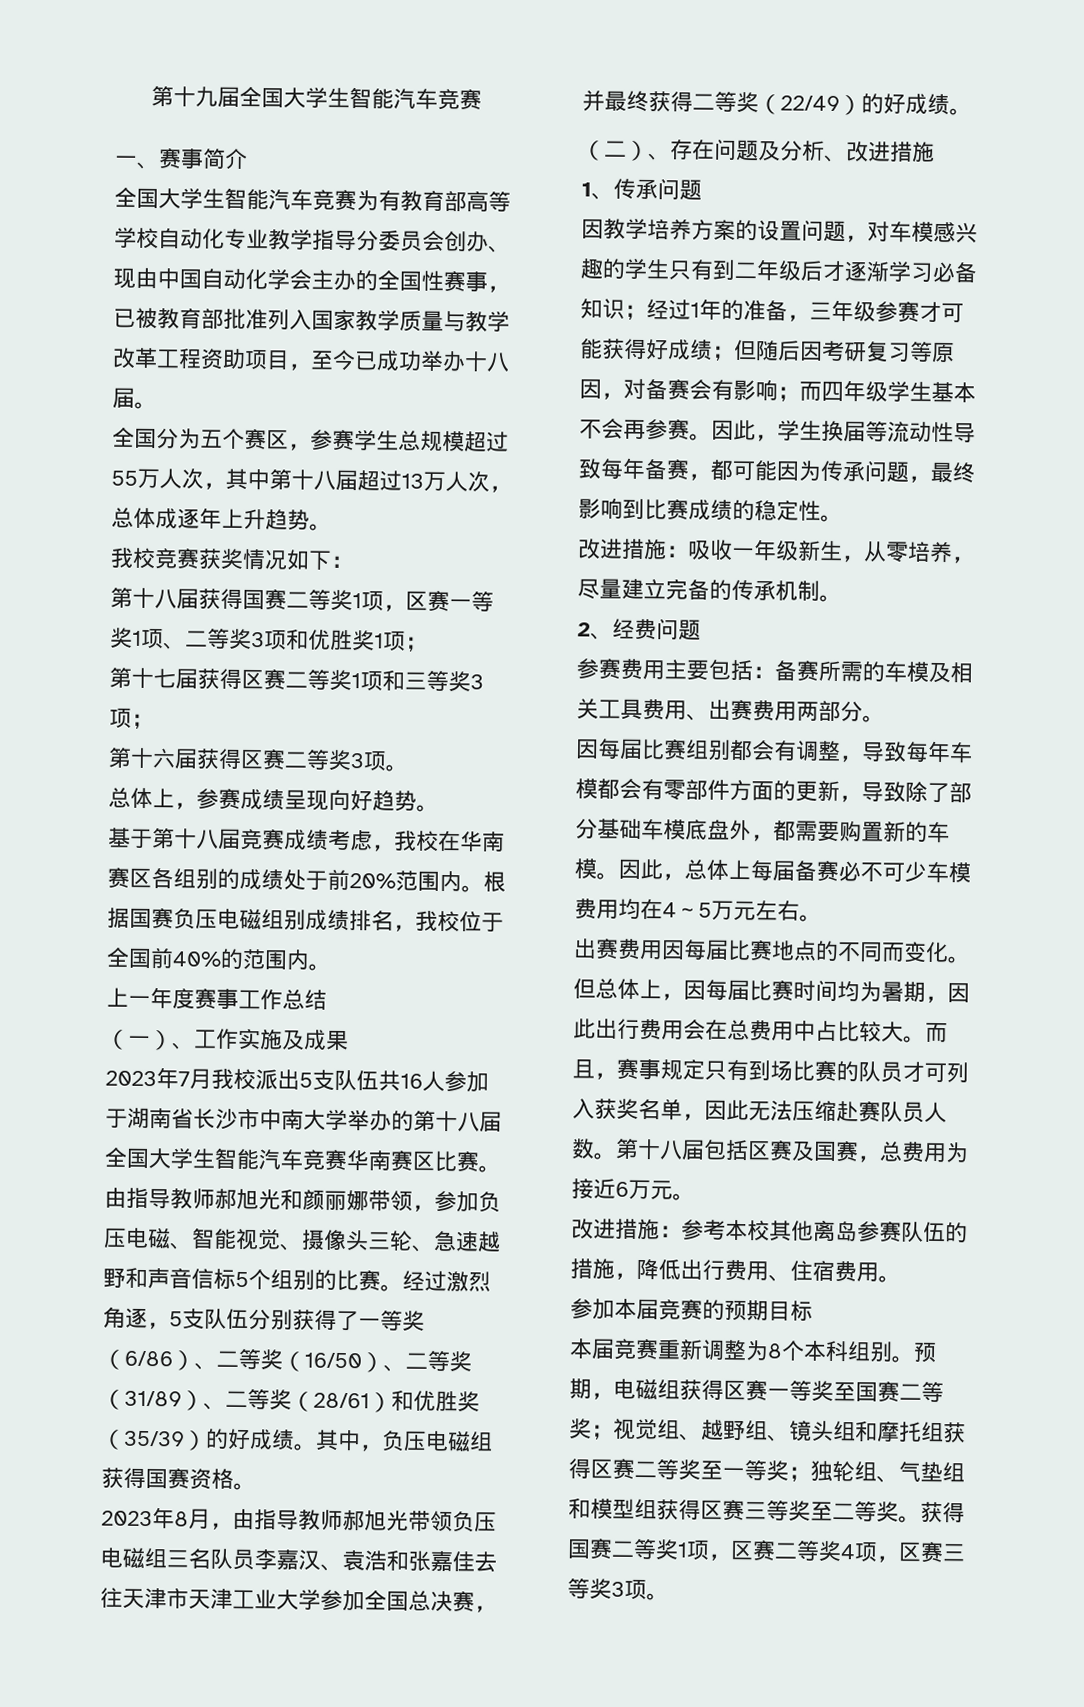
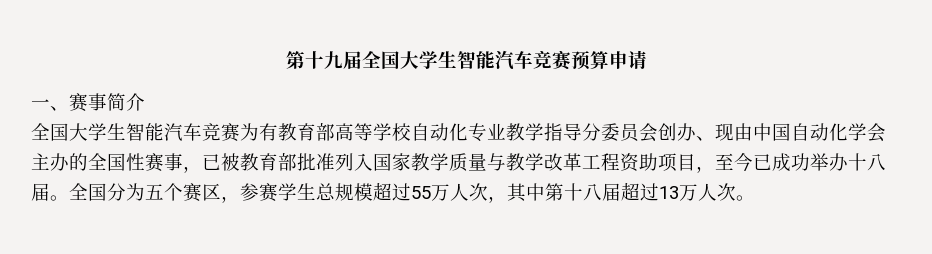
(482, 99) none -> [570,50,647,70] 预算申请
(157, 405) // -> (69, 198) none
[489,485,512,493] [111,507,332,531] [110,547,354,571] [110,587,494,612] [110,627,428,652] [109,667,484,692] [109,707,154,730] [108,747,408,772] [108,787,439,812] [108,827,505,852] [107,867,506,893] [107,907,504,933] [106,947,331,971] [106,987,327,1010] [105,1028,349,1052] [105,1067,489,1093] [105,1107,502,1133] [104,1147,501,1173] [104,1187,501,1213] [103,1227,501,1253] [103,1267,491,1293] [103,1306,425,1332] [102,1348,472,1373] [102,1389,480,1413] [101,1428,493,1453] [101,1467,256,1491] [101,1507,497,1533] [100,1547,497,1573] [100,1587,497,1613] [582,90,972,116] [582,138,935,163] [581,178,702,201] [581,218,978,244] [580,258,978,284] [580,298,964,323] [580,338,955,364] [579,378,976,403] [579,418,976,443] [578,457,975,483] [578,497,843,523] [577,538,975,564] [577,578,842,603] [577,618,701,641] [576,658,973,684] [576,698,885,723] [575,738,973,764] [575,778,972,804] [575,818,950,844] [574,858,971,884] [574,898,822,922] [573,938,970,964] [573,978,970,1004] [573,1018,948,1043] [572,1058,969,1083] [572,1098,947,1123] [571,1138,969,1163] [571,1178,695,1201] [571,1218,968,1243] [570,1258,901,1283] [570,1298,813,1322] [569,1338,937,1363] [569,1378,944,1403] [569,1418,966,1444] [568,1458,965,1483] [568,1498,965,1524] [567,1538,966,1563] [567,1578,647,1600] ，总体成逐年上升趋势。 // 我校竞赛获奖情况如下： // 第十八届获得国赛二等奖1项，区赛一等奖1项、二等奖3项和优胜奖1项； // 第十七届获得区赛二等奖1项和三等奖3项； // 第十六届获得区赛二等奖3项。 // 总体上，参赛成绩呈现向好趋势。 // 基于第十八届竞赛成绩考虑，我校在华南赛区各组别的成绩处于前20%范围内。根据国赛负压电磁组别成绩排名，我校位于全国前40%的范围内。 // 上一年度赛事工作总结 // （一）、工作实施及成果 // 2023年7月我校派出5支队伍共16人参加于湖南省长沙市中南大学举办的第十八届全国大学生智能汽车竞赛华南赛区比赛。由指导教师郝旭光和颜丽娜带领，参加负压电磁、智能视觉、摄像头三轮、急速越野和声音信标5个组别的比赛。经过激烈角逐，5支队伍分别获得了一等奖（6/86）、二等奖（16/50）、二等奖（31/89）、二等奖（28/61）和优胜奖（35/39）的好成绩。其中，负压电磁组获得国赛资格。 // 2023年8月，由指导教师郝旭光带领负压电磁组三名队员李嘉汉、袁浩和张嘉佳去往天津市天津工业大学参加全国总决赛，并最终获得二等奖（22/49）的好成绩。 // （二）、存在问题及分析、改进措施 // 1、传承问题 // 因教学培养方案的设置问题，对车模感兴趣的学生只有到二年级后才逐渐学习必备知识；经过1年的准备，三年级参赛才可能获得好成绩；但随后因考研复习等原因，对备赛会有影响；而四年级学生基本不会再参赛。因此，学生换届等流动性导致每年备赛，都可能因为传承问题，最终影响到比赛成绩的稳定性。 // 改进措施：吸收一年级新生，从零培养，尽量建立完备的传承机制。 // 2、经费问题 // 参赛费用主要包括：备赛所需的车模及相关工具费用、出赛费用两部分。 // 因每届比赛组别都会有调整，导致每年车模都会有零部件方面的更新，导致除了部分基础车模底盘外，都需要购置新的车模。因此，总体上每届备赛必不可少车模费用均在4～5万元左右。 // 出赛费用因每届比赛地点的不同而变化。但总体上，因每届比赛时间均为暑期，因此出行费用会在总费用中占比较大。而且，赛事规定只有到场比赛的队员才可列入获奖名单，因此无法压缩赴赛队员人数。第十八届包括区赛及国赛，总费用为接近6万元。 // 改进措施：参考本校其他离岛参赛队伍的措施，降低出行费用、住宿费用。 // 参加本届竞赛的预期目标 // 本届竞赛重新调整为8个本科组别。预期，电磁组获得区赛一等奖至国赛二等奖；视觉组、越野组、镜头组和摩托组获得区赛二等奖至一等奖；独轮组、气垫组和模型组获得区赛三等奖至二等奖。获得国赛二等奖1项，区赛二等奖4项，区赛三等奖3项 -> (736, 192) none

